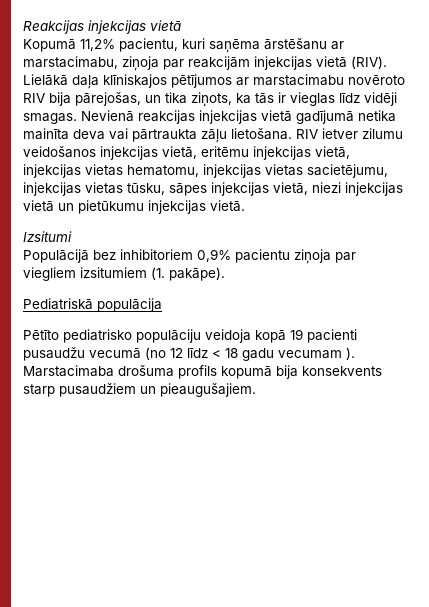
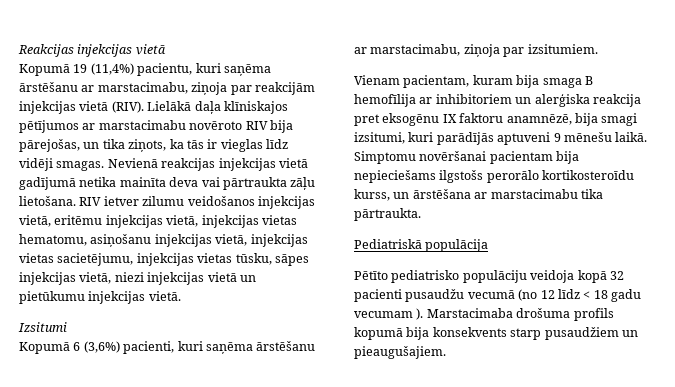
[80,39,115,51] 11,2% -> [73,63,134,75] 19 (11,4%)
(199, 171) none -> [90,234,248,247] asiņošanu injekcijas vietā,
[23,249,356,264] [23,267,225,281] Populācijā bez inhibitoriem 0,9% pacientu ziņoja par viegliem izsitumiem (1. pakāpe). -> [19,341,316,354] [354,44,598,57] [354,75,593,88] [354,94,641,107] [354,113,638,126] [354,132,648,145] [354,151,580,164] [354,170,635,183] [354,189,603,201] [354,208,421,221] Kopumā 6 (3,6%) pacienti, kuri saņēma ārstēšanu ar marstacimabu, ziņoja par izsitumiem. // Vienam pacientam, kuram bija smaga B hemofīlija ar inhibitoriem un alerģiska reakcija pret eksogēnu IX faktoru anamnēzē, bija smagi izsitumi, kuri parādījās aptuveni 9 mēnešu laikā. Simptomu novēršanai pacientam bija nepieciešams ilgstošs perorālo kortikosteroīdu kurss, un ārstēšana ar marstacimabu tika pārtraukta.
[290,329,303,340] 19 -> [609,271,624,280] 32

